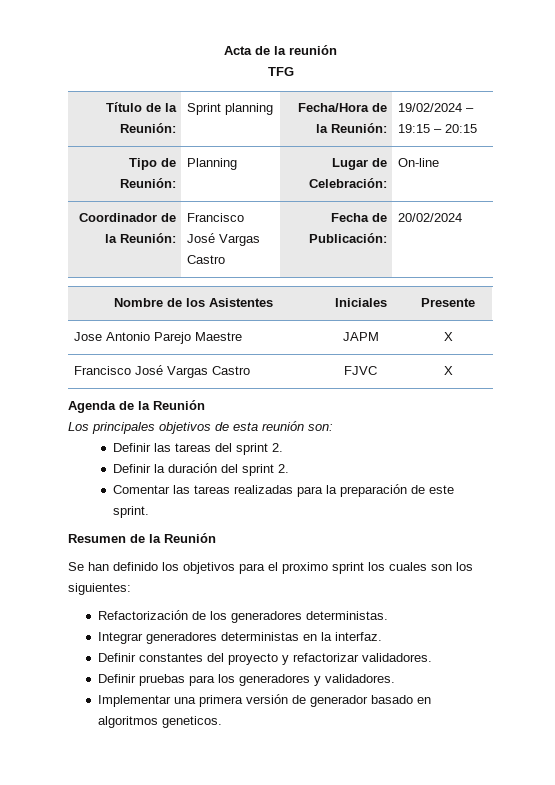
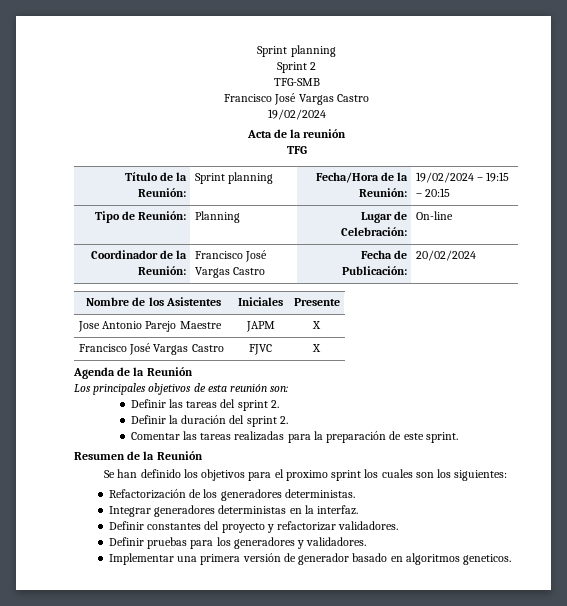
(224, 50) none -> [257,45,336,57] [276,62,317,73] [273,78,320,86] [224,93,369,105] [267,109,326,120] Sprint planning // Sprint 2 // TFG-SMB // Francisco José Vargas Castro // 19/02/2024 //

